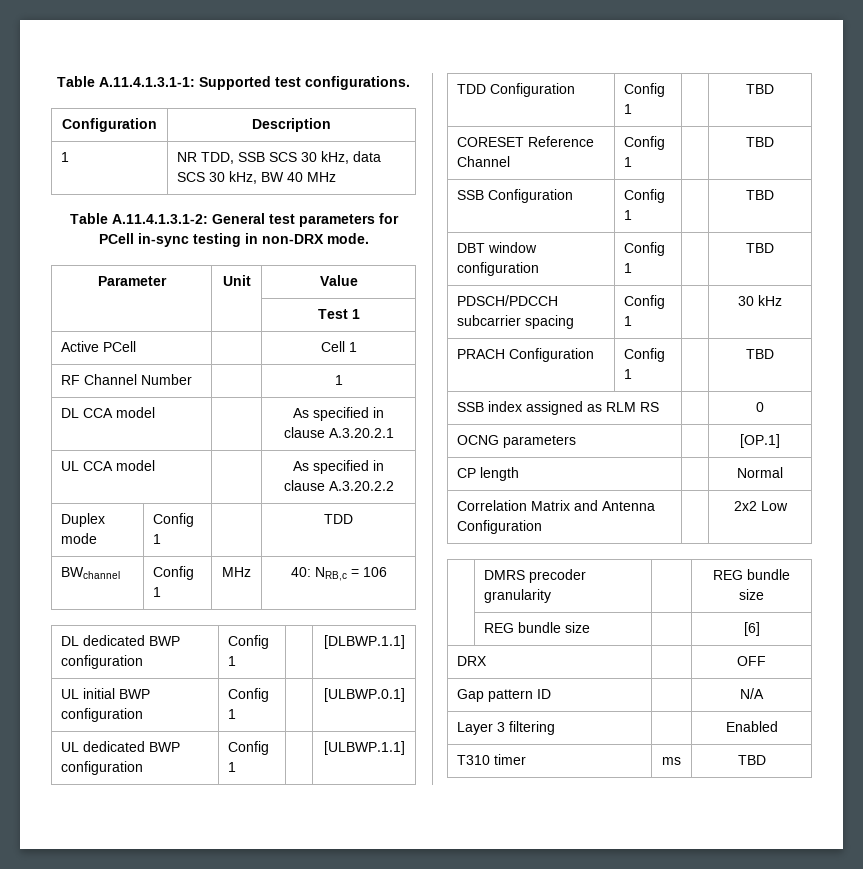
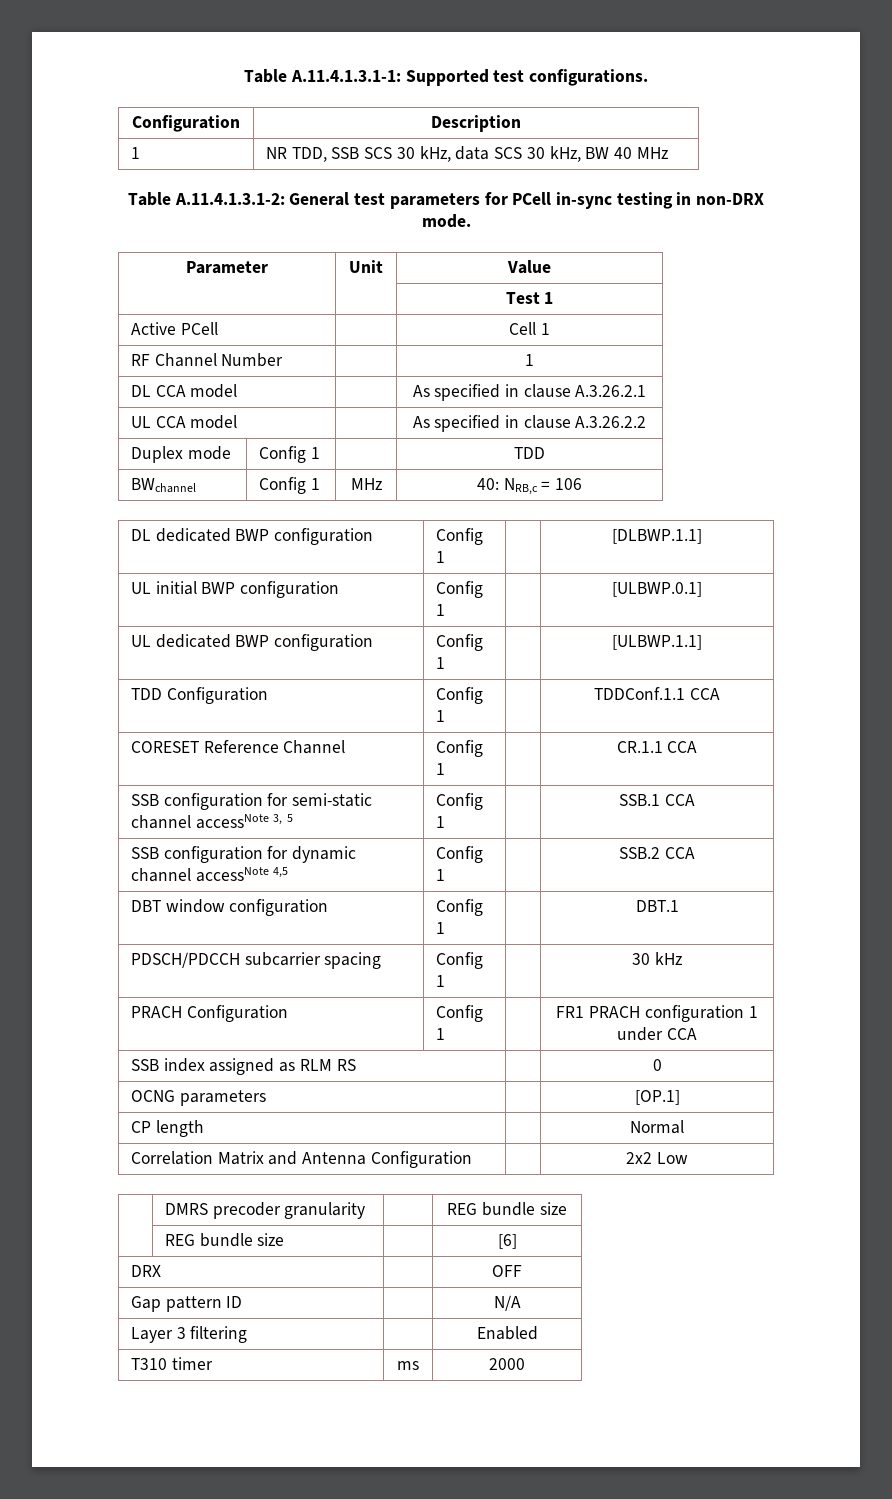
[328,428,394,438] A.3.20.2.1 -> [575,385,647,397] A.3.26.2.1
[328,481,394,491] A.3.20.2.2 -> [575,416,647,428] A.3.26.2.2
[746,84,774,94] TBD -> [594,687,720,700] TDDConf.1.1 CCA
[746,137,774,147] [457,189,574,203] [624,189,666,203] [624,210,633,220] [746,190,774,200] TBD // SSB Configuration | Config 1 | | TBD -> [616,741,698,753] [131,793,373,810] [131,814,294,829] [436,793,484,810] [436,816,446,828] [619,794,695,806] [131,846,357,863] [131,867,289,882] [436,846,484,863] [436,869,446,881] [619,847,695,859] CR.1.1 CCA // SSB configuration for semi-static channel accessNote 3, 5 | Config 1 | | SSB.1 CCA // SSB configuration for dynamic channel accessNote 4,5 | Config 1 | | SSB.2 CCA
[746,243,774,253] TBD -> [635,900,679,912] DBT.1
[746,349,774,359] TBD -> [556,1005,758,1022] [617,1027,697,1041] FR1 PRACH configuration 1 under CCA
[737,755,766,765] TBD -> [489,1358,525,1370] 2000

